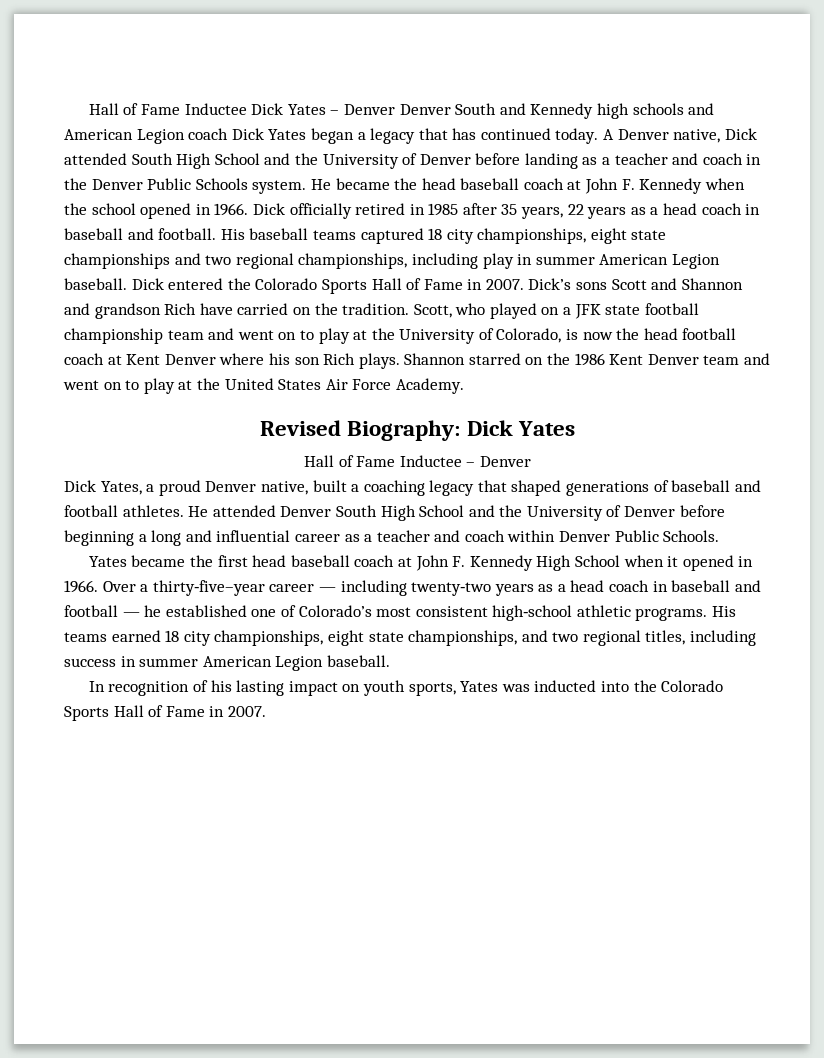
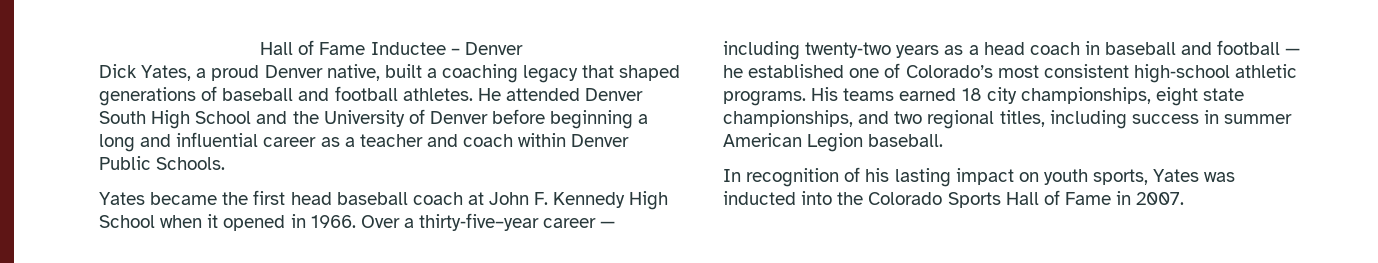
[88,103,715,119] [64,128,757,144] [64,153,762,169] [64,178,745,194] [64,203,761,219] [64,228,667,244] [64,253,720,269] [64,278,743,294] [64,303,699,319] [64,328,737,344] [64,353,771,369] [63,378,464,394] [260,420,575,441] [304,455,462,467] Hall of Fame Inductee Dick Yates – Denver Denver South and Kennedy high schools and American Legion coach Dick Yates began a legacy that has continued today. A Denver native, Dick attended South High School and the University of Denver before landing as a teacher and coach in the Denver Public Schools system. He became the head baseball coach at John F. Kennedy when the school opened in 1966. Dick officially retired in 1985 after 35 years, 22 years as a head coach in baseball and football. His baseball teams captured 18 city championships, eight state championships and two regional championships, including play in summer American Legion baseball. Dick entered the Colorado Sports Hall of Fame in 2007. Dick’s sons Scott and Shannon and grandson Rich have carried on the tradition. Scott, who played on a JFK state football championship team and went on to play at the University of Colorado, is now the head football coach at Kent Denver where his son Rich plays. Shannon starred on the 1986 Kent Denver team and went on to play at the United States Air Force Academy. // Revised Biography: Dick Yates // Hall of Fame Inductee -> [260,40,446,55] Hall of Fame Inductee

